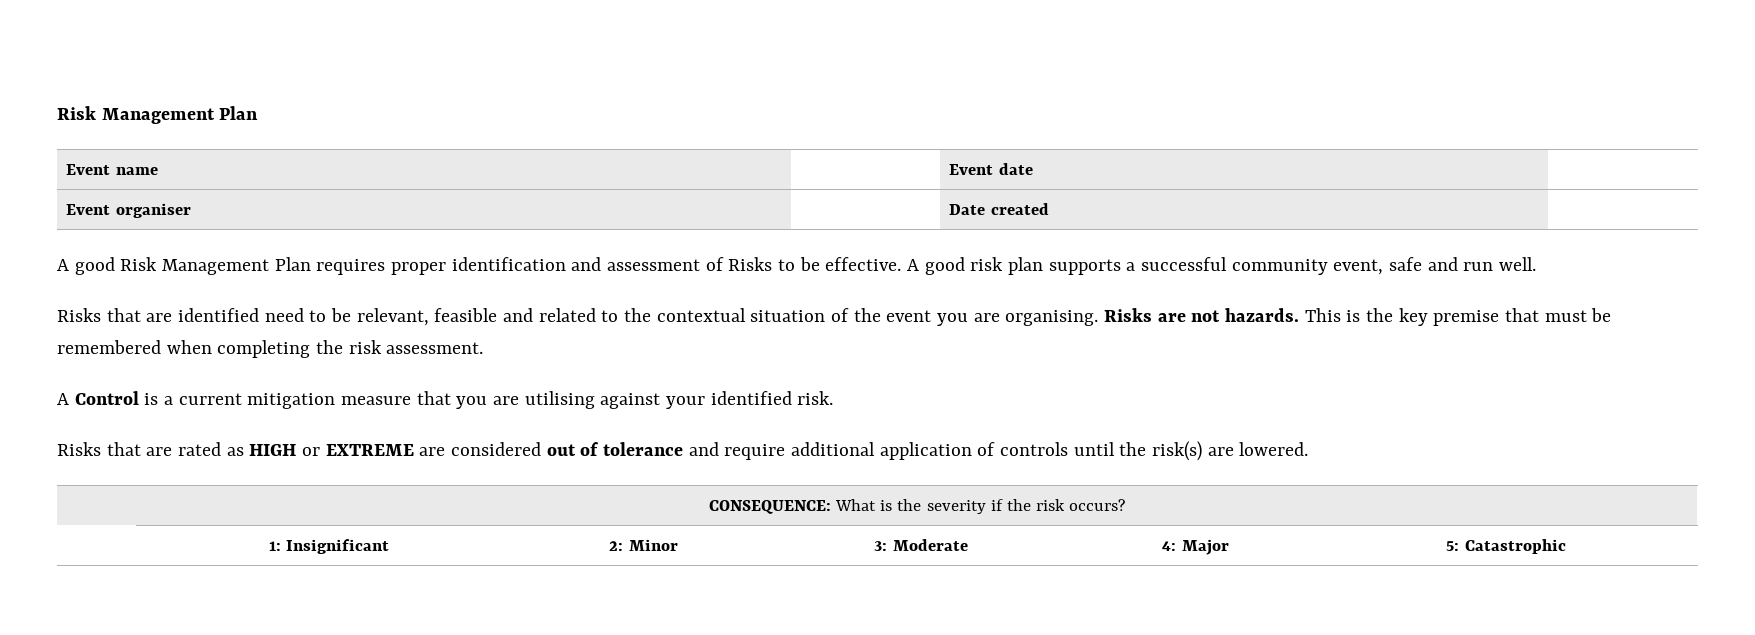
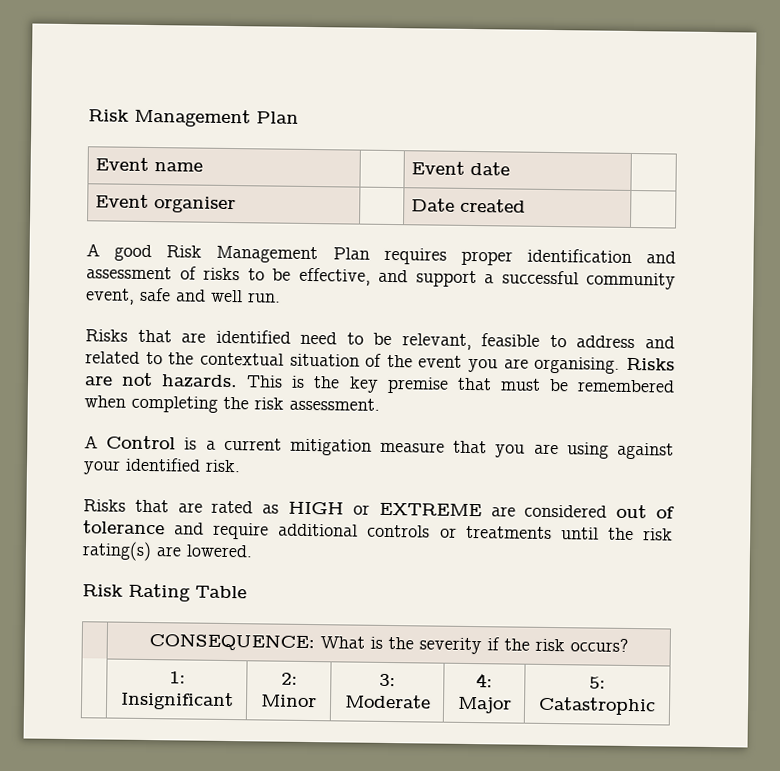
[728,257,1121,275] Risks to be effective. A good risk plan supports -> [203,267,477,288] risks to be effective, and support
[1463,257,1537,271] run well. -> [211,289,281,303] well run.
(498, 315) none -> [549,334,636,349] to address
[524,391,595,409] utilising -> [566,442,609,459] using
[879,441,1203,461] application of controls until the risk(s) -> [367,524,673,541] [82,541,152,562] controls or treatments until the risk rating(s)
(1309, 449) none -> [82,583,247,602] // Risk Rating Table

